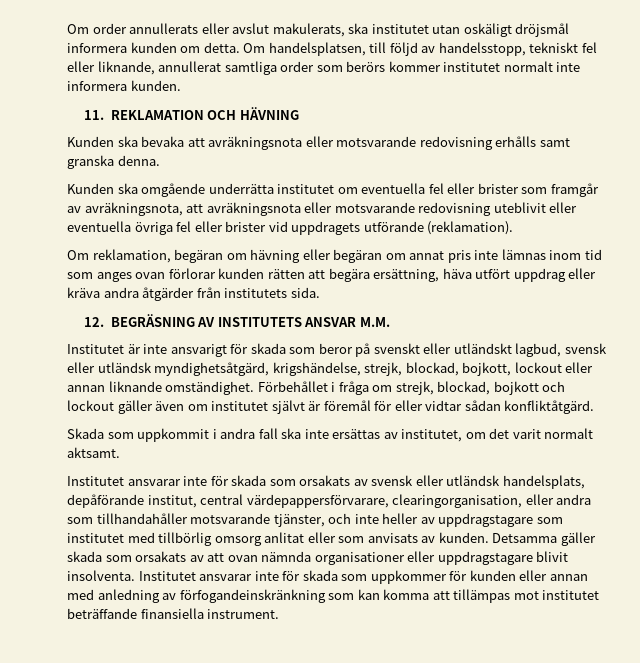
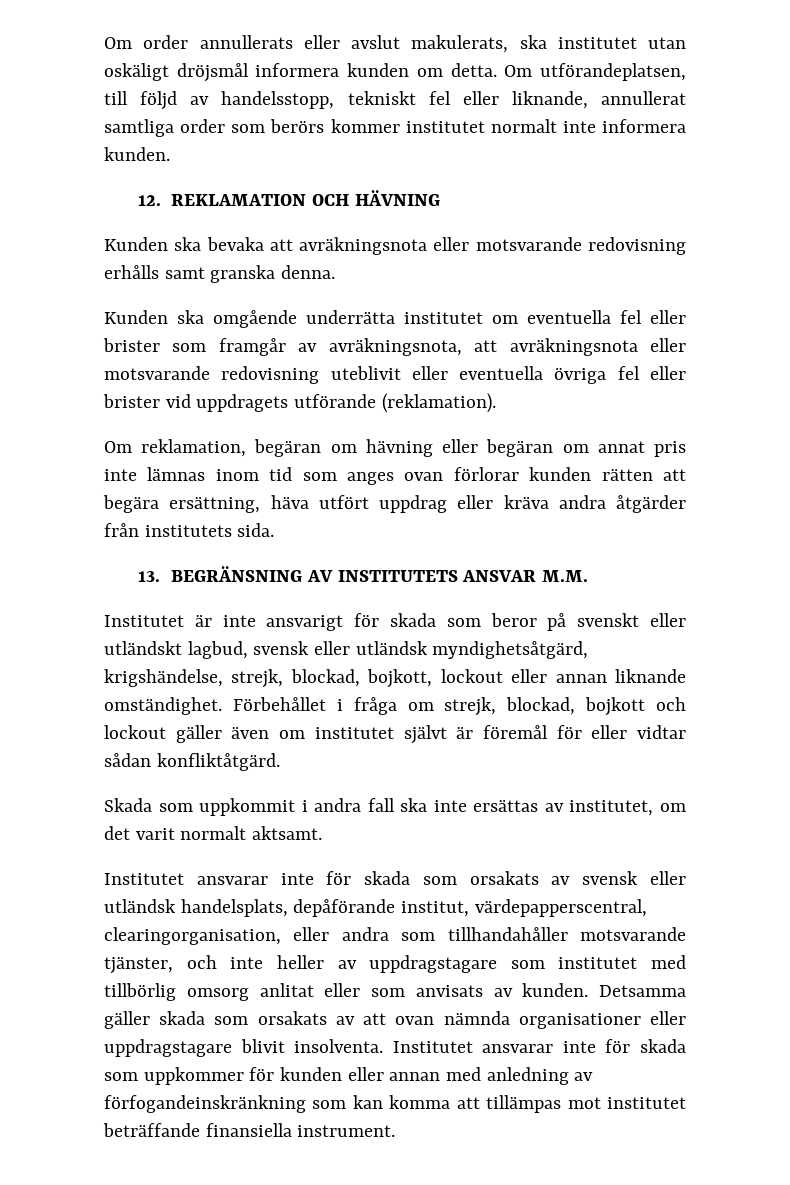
[268,42,366,56] handelsplatsen, -> [540,63,686,81] utförandeplatsen,
[84,110,105,120] 11. -> [137,195,161,206] 12.
[84,314,195,327] 12. BEGRÄSNING -> [137,566,303,582] 13. BEGRÄNSNING
[200,494,389,508] central värdepappersförvarare, -> [474,899,647,917] värdepapperscentral,

